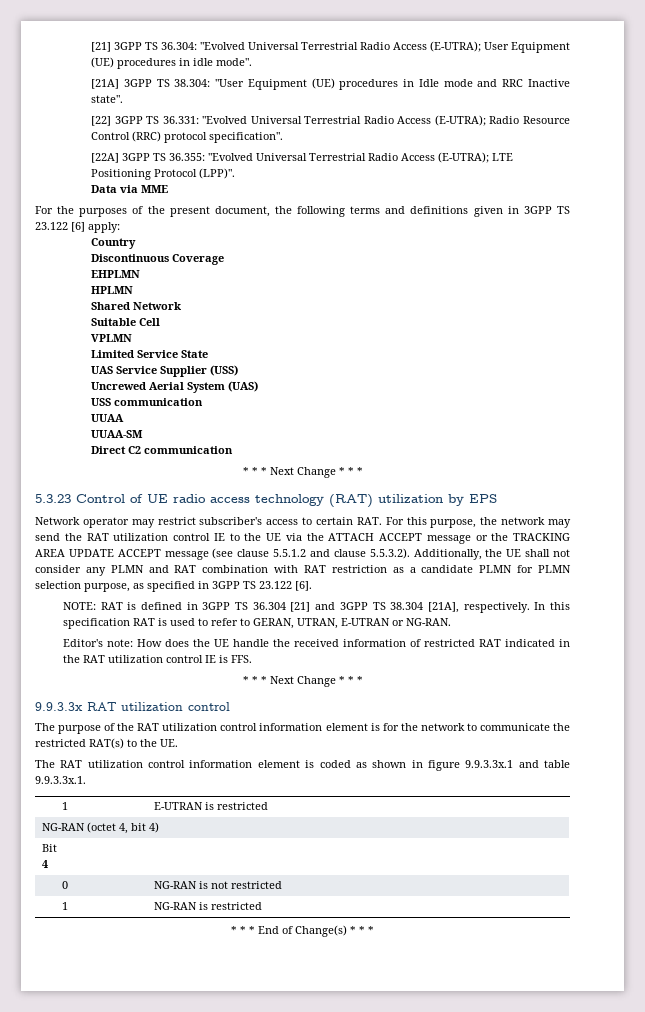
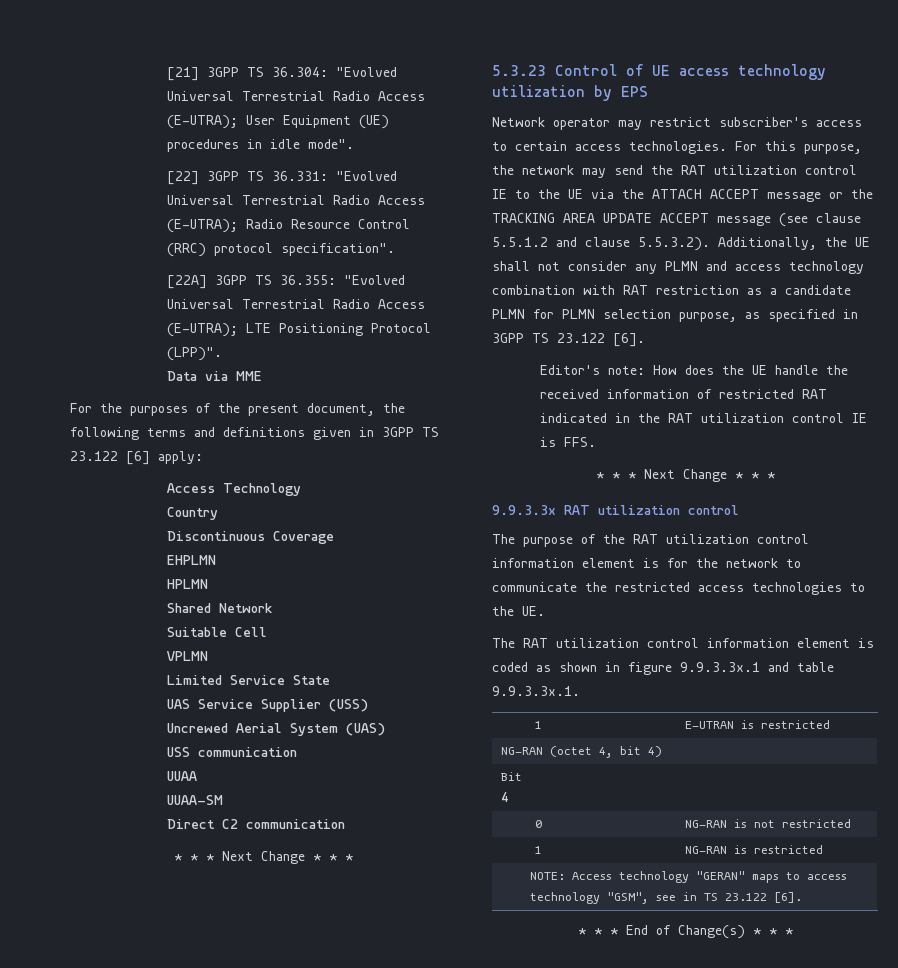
[90,78,571,90] [90,95,123,103] // [21A] 3GPP TS 38.304: "User Equipment (UE) procedures in Idle mode and RRC Inactive state". -> (354, 144) none
(120, 227) none -> [166,483,301,496] // Access Technology
[173,494,373,508] radio access technology (RAT) -> [679,64,826,80] access technology
[356,517,382,525] RAT. -> [575,141,727,154] access technologies.
[174,565,197,573] RAT -> [735,261,864,274] access technology
[62,602,570,613] [62,618,451,629] // NOTE: RAT is defined in 3GPP TS 36.304 [21] and 3GPP TS 38.304 [21A], respectively. In this specification RAT is used to refer to GERAN, UTRAN, E-UTRAN or NG-RAN. -> (645, 340) none
[89,738,124,749] RAT(s) -> [698,582,842,595] access technologies
(262, 906) none -> [530,871,848,883] [530,892,803,904] // NOTE: Access technology "GERAN" maps to access technology "GSM", see in TS 23.122 [6].

